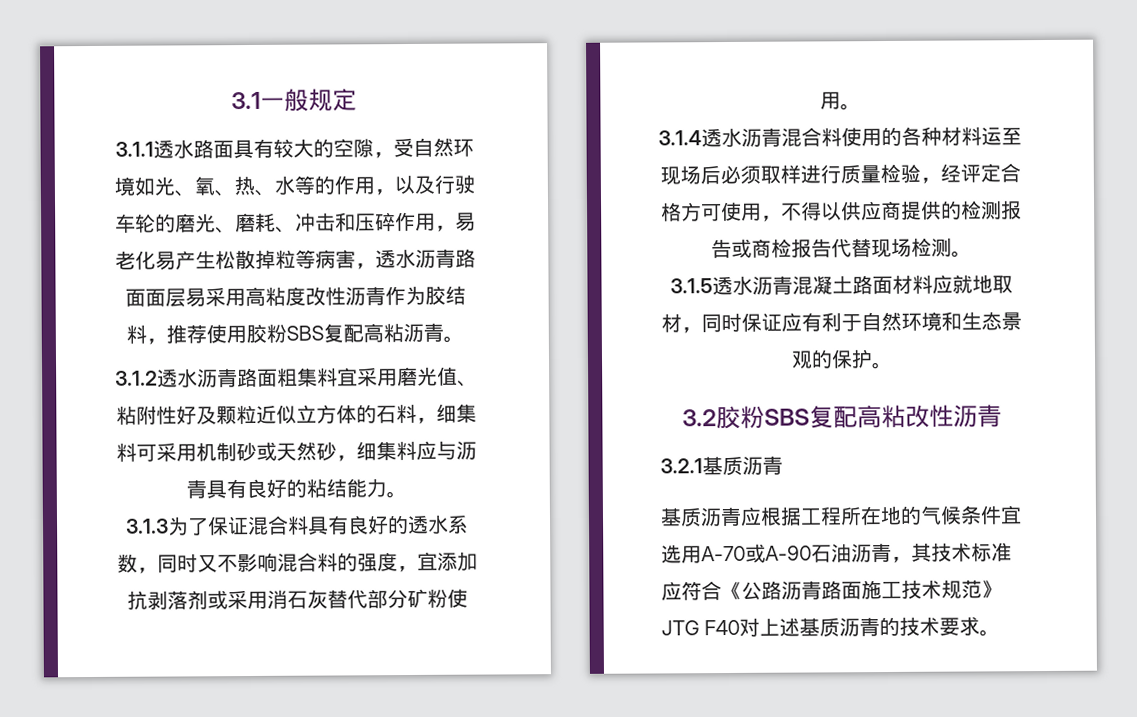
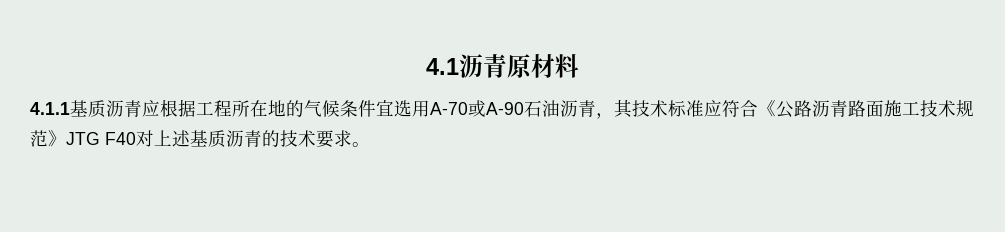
[231,88,357,112] [114,137,474,159] [113,174,475,197] [114,211,476,234] [114,248,476,271] [124,285,466,308] [126,322,464,345] [114,366,478,388] [115,403,477,425] [115,440,477,462] [185,478,407,499] [124,514,469,536] [116,551,478,574] [126,588,468,610] [819,91,861,111] [658,126,1022,148] [659,163,1021,186] [660,200,1022,222] [710,237,972,259] [669,274,1013,296] [660,311,1022,334] [790,349,893,370] [682,404,1002,430] [660,455,783,476] 3.1一般规定 // 3.1.1透水路面具有较大的空隙，受自然环境如光、氧、热、水等的作用，以及行驶车轮的磨光、磨耗、冲击和压碎作用，易老化易产生松散掉粒等病害，透水沥青路面面层易采用高粘度改性沥青作为胶结料，推荐使用胶粉SBS复配高粘沥青。 // 3.1.2透水沥青路面粗集料宜采用磨光值、粘附性好及颗粒近似立方体的石料，细集料可采用机制砂或天然砂，细集料应与沥青具有良好的粘结能力。 // 3.1.3为了保证混合料具有良好的透水系数，同时又不影响混合料的强度，宜添加抗剥落剂或采用消石灰替代部分矿粉使用。 // 3.1.4透水沥青混合料使用的各种材料运至现场后必须取样进行质量检验，经评定合格方可使用，不得以供应商提供的检测报告或商检报告代替现场检测。 // 3.1.5透水沥青混凝土路面材料应就地取材，同时保证应有利于自然环境和生态景观的保护。 // 3.2胶粉SBS复配高粘改性沥青 // 3.2.1基质沥青 // -> [426,54,579,78] [30,102,70,115] 4.1沥青原材料 // 4.1.1

